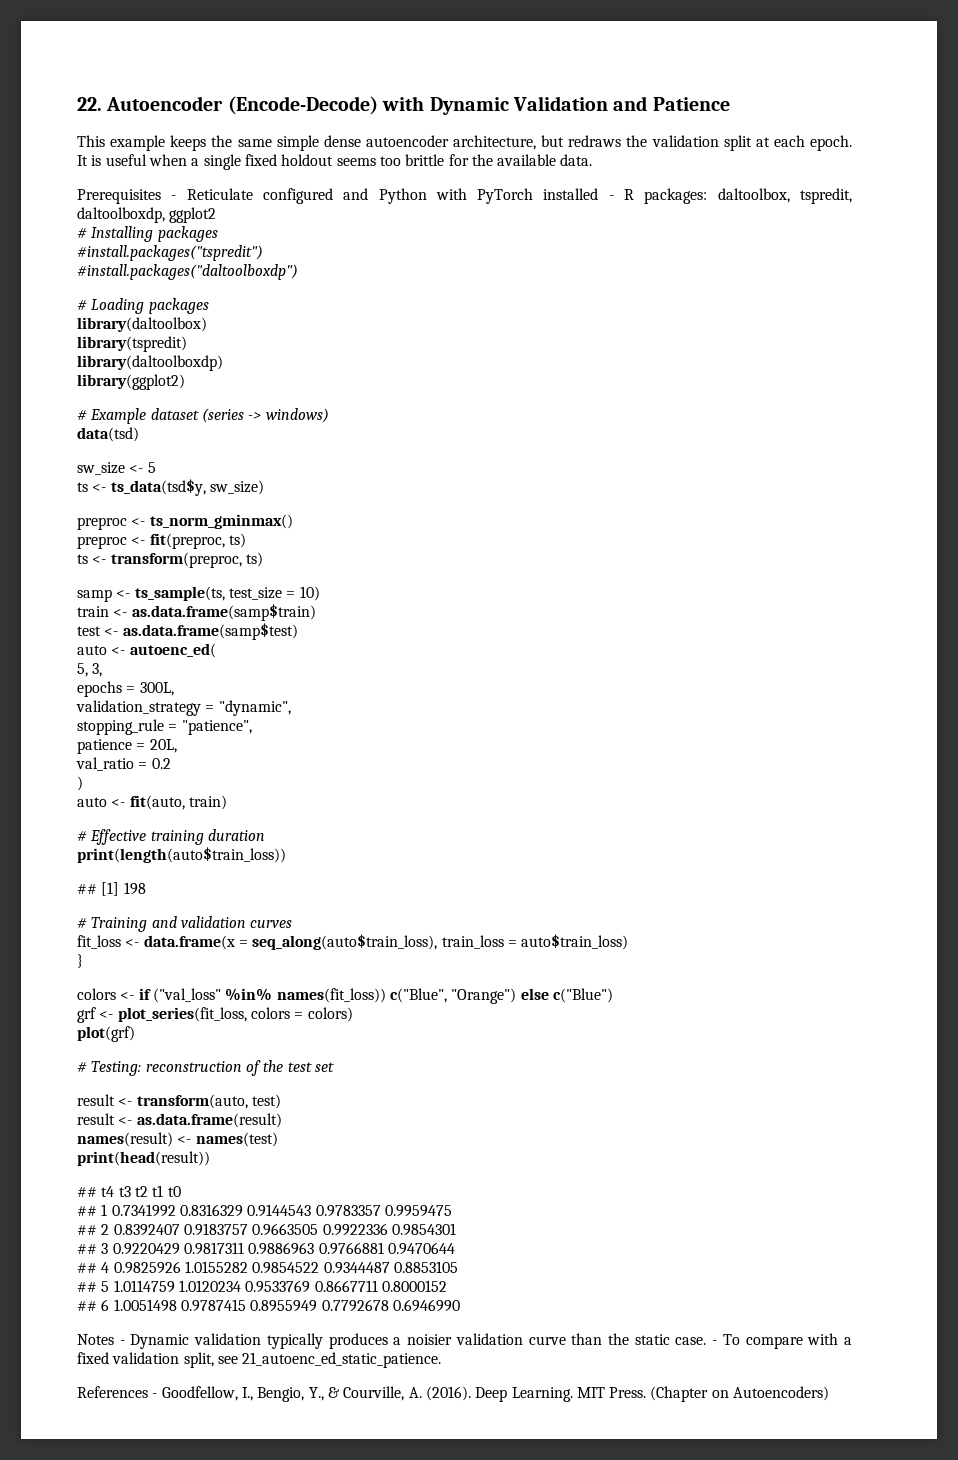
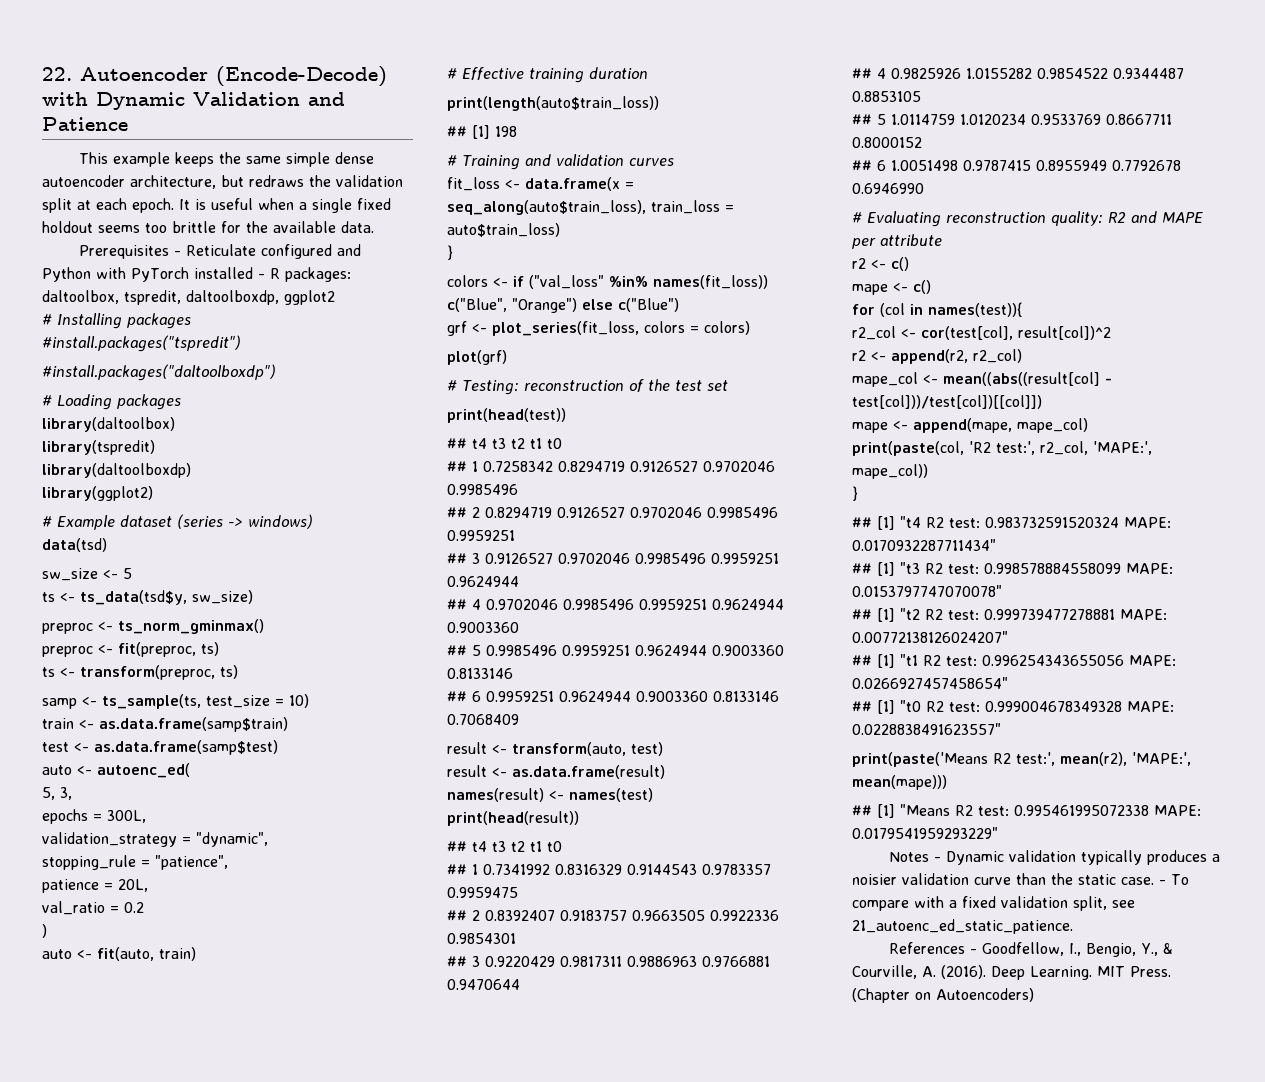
(334, 1067) none -> [447,408,566,423] [447,438,562,449] [447,461,775,472] [447,484,518,495] [447,507,778,518] [447,530,515,541] [447,553,779,564] [447,576,519,587] [447,599,784,610] [447,622,519,633] [447,645,784,656] [447,668,513,679] [447,691,779,702] [447,714,519,725] // print(head(test)) // ## t4 t3 t2 t1 t0 // ## 1 0.7258342 0.8294719 0.9126527 0.9702046 0.9985496 // ## 2 0.8294719 0.9126527 0.9702046 0.9985496 0.9959251 // ## 3 0.9126527 0.9702046 0.9985496 0.9959251 0.9624944 // ## 4 0.9702046 0.9985496 0.9959251 0.9624944 0.9003360 // ## 5 0.9985496 0.9959251 0.9624944 0.9003360 0.8133146 // ## 6 0.9959251 0.9624944 0.9003360 0.8133146 0.7068409
(460, 1305) none -> [852,211,1203,227] [852,234,942,249] [852,257,909,271] [852,280,931,295] [852,302,1022,317] [852,326,1111,340] [852,349,1022,364] [852,372,1112,387] [852,395,1042,409] [852,418,1088,433] [852,441,1152,456] [852,464,928,479] [852,486,858,501] [852,516,1171,530] [852,539,996,551] [852,562,1173,576] [852,585,1002,597] [852,608,1167,622] [852,631,1008,643] [852,654,1176,668] [852,677,1008,689] [852,700,1174,714] [852,723,1001,735] [852,752,1191,767] [852,775,947,790] [852,804,1201,818] [852,827,998,839] // # Evaluating reconstruction quality: R2 and MAPE per attribute // r2 <- c() // mape <- c() // for (col in names(test)){ // r2_col <- cor(test[col], result[col])^2 // r2 <- append(r2, r2_col) // mape_col <- mean((abs((result[col] - test[col]))/test[col])[[col]]) // mape <- append(mape, mape_col) // print(paste(col, 'R2 test:', r2_col, 'MAPE:', mape_col)) // } // ## [1] "t4 R2 test: 0.983732591520324 MAPE: 0.0170932287711434" // ## [1] "t3 R2 test: 0.998578884558099 MAPE: 0.0153797747070078" // ## [1] "t2 R2 test: 0.999739477278881 MAPE: 0.00772138126024207" // ## [1] "t1 R2 test: 0.996254343655056 MAPE: 0.0266927457458654" // ## [1] "t0 R2 test: 0.999004678349328 MAPE: 0.0228838491623557" // print(paste('Means R2 test:', mean(r2), 'MAPE:', mean(mape))) // ## [1] "Means R2 test: 0.995461995072338 MAPE: 0.0179541959293229"

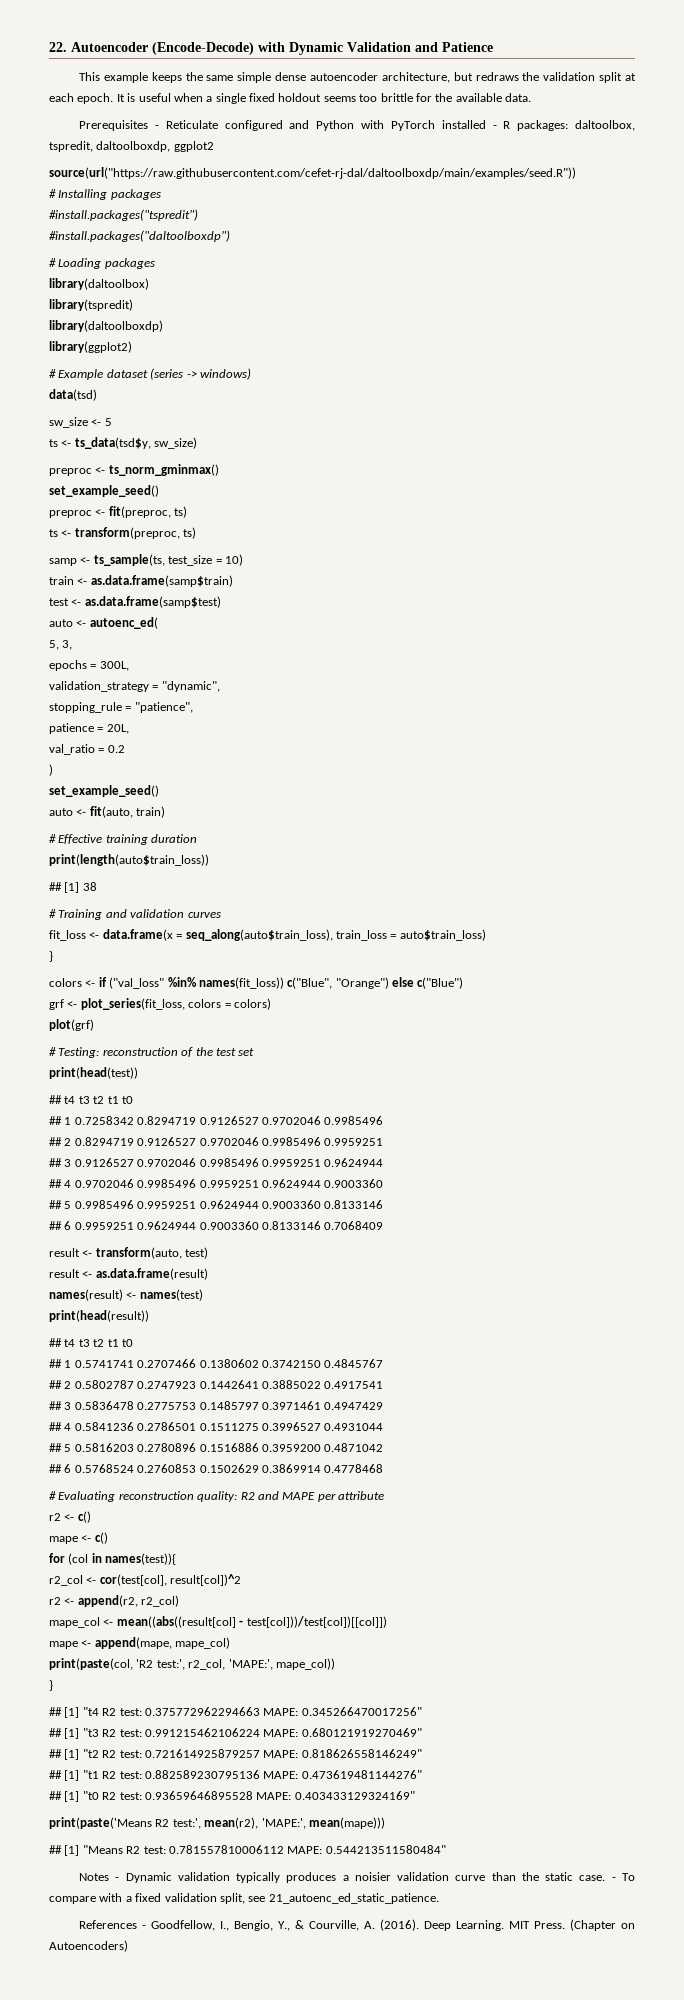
(335, 297) none -> [49,167,576,179] // source(url("https://raw.githubusercontent.com/cefet-rj-dal/daltoolboxdp/main/examples/seed.R"))
(264, 626) none -> [49,485,159,497] // set_example_seed()
(47, 931) none -> [49,785,159,797] // set_example_seed()
[495,126,517,137] 198 -> [82,882,97,891] 38
[483,864,771,875] [447,887,518,898] [447,910,779,921] [447,933,516,944] [447,956,770,967] [447,979,520,990] [852,68,1184,79] [852,91,921,102] [852,114,1172,125] [852,137,922,148] [852,160,1181,171] [852,183,924,194] 0.7341992 0.8316329 0.9144543 0.9783357 0.9959475 // ## 2 0.8392407 0.9183757 0.9663505 0.9922336 0.9854301 // ## 3 0.9220429 0.9817311 0.9886963 0.9766881 0.9470644 // ## 4 0.9825926 1.0155282 0.9854522 0.9344487 0.8853105 // ## 5 1.0114759 1.0120234 0.9533769 0.8667711 0.8000152 // ## 6 1.0051498 0.9787415 0.8955949 0.7792678 0.6946990 -> [74,1359,384,1368] [49,1380,384,1389] [49,1401,384,1410] [49,1422,384,1431] [49,1443,384,1452] [49,1464,384,1473] 0.5741741 0.2707466 0.1380602 0.3742150 0.4845767 // ## 2 0.5802787 0.2747923 0.1442641 0.3885022 0.4917541 // ## 3 0.5836478 0.2775753 0.1485797 0.3971461 0.4947429 // ## 4 0.5841236 0.2786501 0.1511275 0.3996527 0.4931044 // ## 5 0.5816203 0.2780896 0.1516886 0.3959200 0.4871042 // ## 6 0.5768524 0.2760853 0.1502629 0.3869914 0.4778468
[985,517,1171,528] [852,539,996,551] 0.983732591520324 MAPE: 0.0170932287711434" -> [144,1707,422,1716] 0.375772962294663 MAPE: 0.345266470017256"
[984,563,1173,574] [852,585,1002,597] 0.998578884558099 MAPE: 0.0153797747070078" -> [144,1728,422,1737] 0.991215462106224 MAPE: 0.680121919270469"
[984,609,1167,620] [852,631,1008,643] 0.999739477278881 MAPE: 0.00772138126024207" -> [144,1749,422,1758] 0.721614925879257 MAPE: 0.818626558146249"
[982,655,1176,666] [852,677,1008,689] 0.996254343655056 MAPE: 0.0266927457458654" -> [144,1770,422,1779] 0.882589230795136 MAPE: 0.473619481144276"
[985,701,1174,712] [852,723,1001,735] 0.999004678349328 MAPE: 0.0228838491623557" -> [144,1791,415,1800] 0.93659646895528 MAPE: 0.403433129324169"
[1014,805,1201,816] [852,827,998,839] 0.995461995072338 MAPE: 0.0179541959293229" -> [168,1845,446,1854] 0.781557810006112 MAPE: 0.544213511580484"

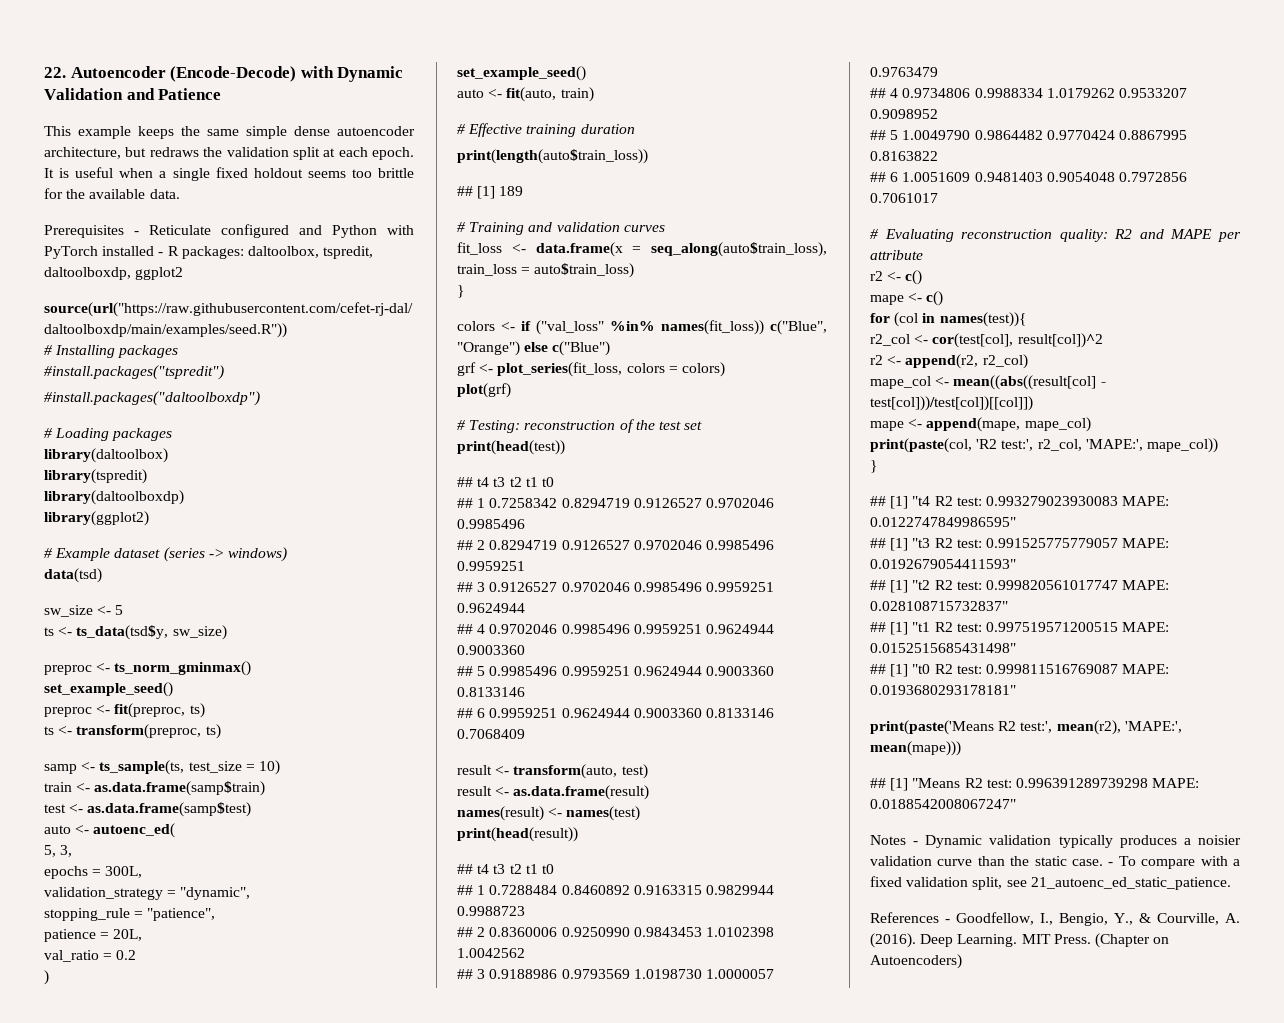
[82,882,97,891] 38 -> [499,186,524,196] 189
[74,1359,384,1368] [49,1380,384,1389] [49,1401,384,1410] [49,1422,384,1431] [49,1443,384,1452] [49,1464,384,1473] 0.5741741 0.2707466 0.1380602 0.3742150 0.4845767 // ## 2 0.5802787 0.2747923 0.1442641 0.3885022 0.4917541 // ## 3 0.5836478 0.2775753 0.1485797 0.3971461 0.4947429 // ## 4 0.5841236 0.2786501 0.1511275 0.3996527 0.4931044 // ## 5 0.5816203 0.2780896 0.1516886 0.3959200 0.4871042 // ## 6 0.5768524 0.2760853 0.1502629 0.3869914 0.4778468 -> [489,885,774,895] [457,906,525,916] [457,927,774,937] [457,948,525,958] [457,969,774,979] [870,67,938,77] [870,88,1187,98] [870,109,938,119] [870,130,1187,140] [870,151,938,161] [870,172,1187,182] [870,193,938,203] 0.7288484 0.8460892 0.9163315 0.9829944 0.9988723 // ## 2 0.8360006 0.9250990 0.9843453 1.0102398 1.0042562 // ## 3 0.9188986 0.9793569 1.0198730 1.0000057 0.9763479 // ## 4 0.9734806 0.9988334 1.0179262 0.9533207 0.9098952 // ## 5 1.0049790 0.9864482 0.9770424 0.8867995 0.8163822 // ## 6 1.0051609 0.9481403 0.9054048 0.7972856 0.7061017
[144,1707,422,1716] 0.375772962294663 MAPE: 0.345266470017256" -> [985,496,1170,506] [870,517,1016,527] 0.993279023930083 MAPE: 0.0122747849986595"
[144,1728,422,1737] 0.991215462106224 MAPE: 0.680121919270469" -> [985,538,1170,548] [870,559,1016,569] 0.991525775779057 MAPE: 0.0192679054411593"
[144,1749,422,1758] 0.721614925879257 MAPE: 0.818626558146249" -> [985,580,1170,590] [870,601,1008,611] 0.999820561017747 MAPE: 0.028108715732837"
[144,1770,422,1779] 0.882589230795136 MAPE: 0.473619481144276" -> [985,622,1170,632] [870,643,1016,653] 0.997519571200515 MAPE: 0.0152515685431498"
[144,1791,415,1800] 0.93659646895528 MAPE: 0.403433129324169" -> [985,664,1170,674] [870,685,1016,695] 0.999811516769087 MAPE: 0.0193680293178181"
[168,1845,446,1854] 0.781557810006112 MAPE: 0.544213511580484" -> [1015,778,1200,788] [870,799,1016,809] 0.996391289739298 MAPE: 0.0188542008067247"

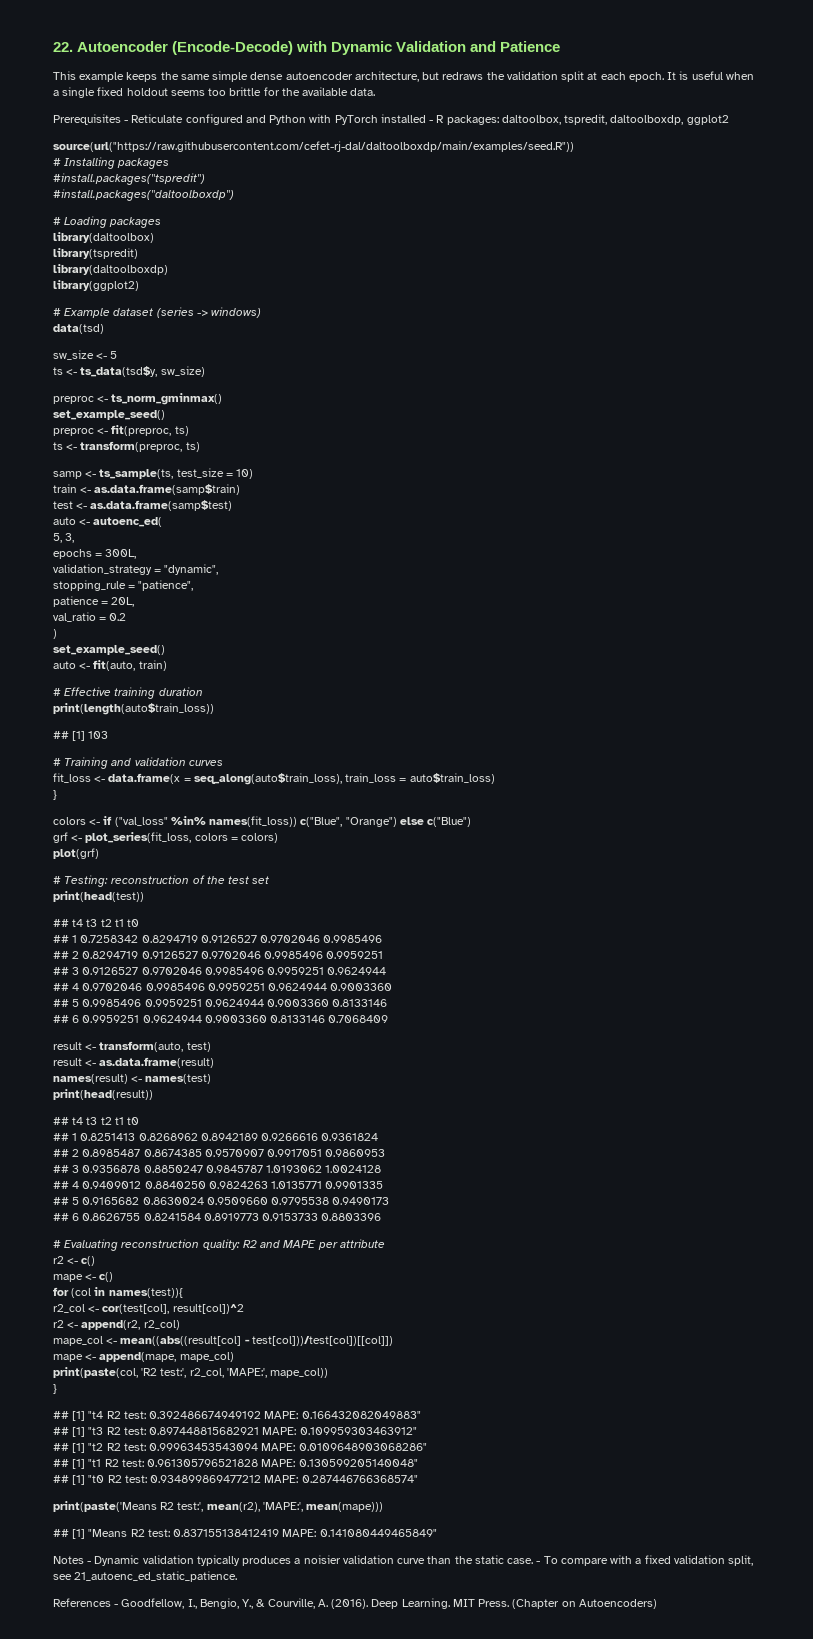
[499,186,524,196] 189 -> [88,731,109,739] 103
[489,885,774,895] [457,906,525,916] [457,927,774,937] [457,948,525,958] [457,969,774,979] [870,67,938,77] [870,88,1187,98] [870,109,938,119] [870,130,1187,140] [870,151,938,161] [870,172,1187,182] [870,193,938,203] 0.7288484 0.8460892 0.9163315 0.9829944 0.9988723 // ## 2 0.8360006 0.9250990 0.9843453 1.0102398 1.0042562 // ## 3 0.9188986 0.9793569 1.0198730 1.0000057 0.9763479 // ## 4 0.9734806 0.9988334 1.0179262 0.9533207 0.9098952 // ## 5 1.0049790 0.9864482 0.9770424 0.8867995 0.8163822 // ## 6 1.0051609 0.9481403 0.9054048 0.7972856 0.7061017 -> [80,1133,379,1141] [53,1149,386,1157] [53,1165,382,1173] [53,1181,384,1189] [53,1197,390,1205] [53,1213,382,1221] 0.8251413 0.8268962 0.8942189 0.9266616 0.9361824 // ## 2 0.8985487 0.8674385 0.9570907 0.9917051 0.9860953 // ## 3 0.9356878 0.8850247 0.9845787 1.0193062 1.0024128 // ## 4 0.9409012 0.8840250 0.9824263 1.0135771 0.9901335 // ## 5 0.9165682 0.8630024 0.9509660 0.9795538 0.9490173 // ## 6 0.8626755 0.8241584 0.8919773 0.9153733 0.8803396
[985,496,1170,506] [870,517,1016,527] 0.993279023930083 MAPE: 0.0122747849986595" -> [149,1411,421,1419] 0.392486674949192 MAPE: 0.166432082049883"
[985,538,1170,548] [870,559,1016,569] 0.991525775779057 MAPE: 0.0192679054411593" -> [149,1427,417,1435] 0.897448815682921 MAPE: 0.109959303463912"
[985,580,1170,590] [870,601,1008,611] 0.999820561017747 MAPE: 0.028108715732837" -> [149,1443,427,1451] 0.99963453543094 MAPE: 0.0109648903068286"
[985,622,1170,632] [870,643,1016,653] 0.997519571200515 MAPE: 0.0152515685431498" -> [147,1459,418,1467] 0.961305796521828 MAPE: 0.130599205140048"
[985,664,1170,674] [870,685,1016,695] 0.999811516769087 MAPE: 0.0193680293178181" -> [150,1475,418,1483] 0.934899869477212 MAPE: 0.287446766368574"
[1015,778,1200,788] [870,799,1016,809] 0.996391289739298 MAPE: 0.0188542008067247" -> [173,1529,437,1537] 0.837155138412419 MAPE: 0.141080449465849"

